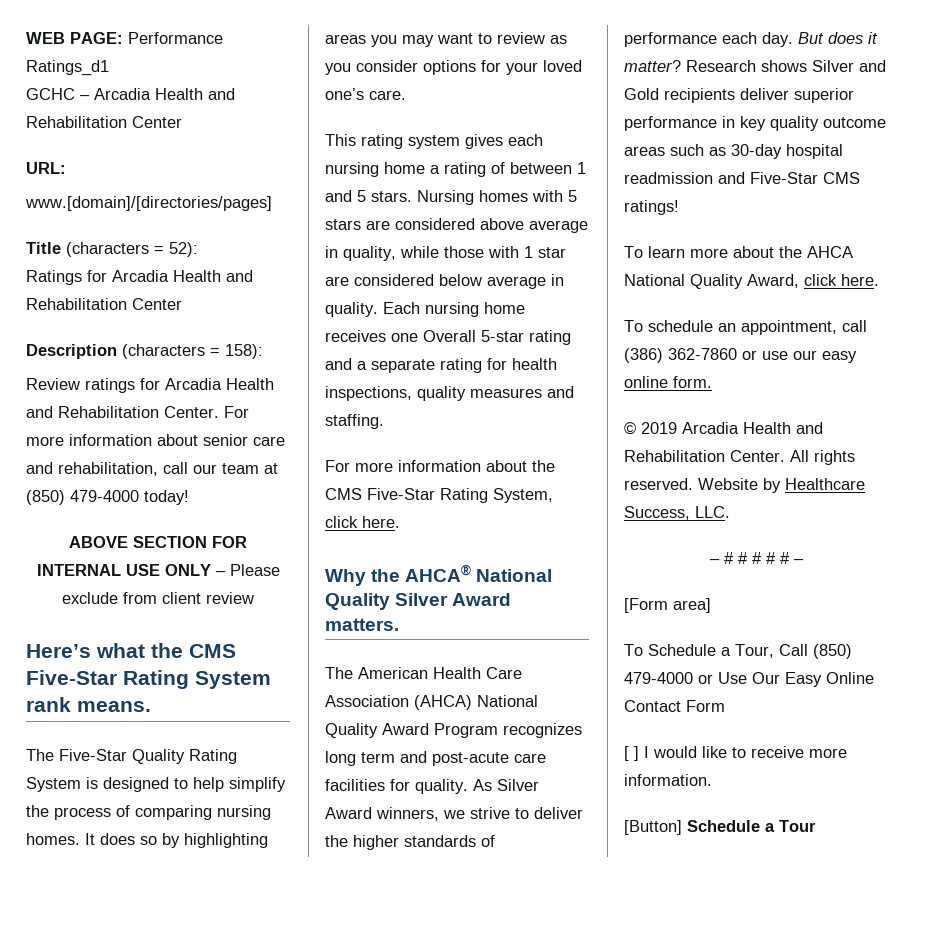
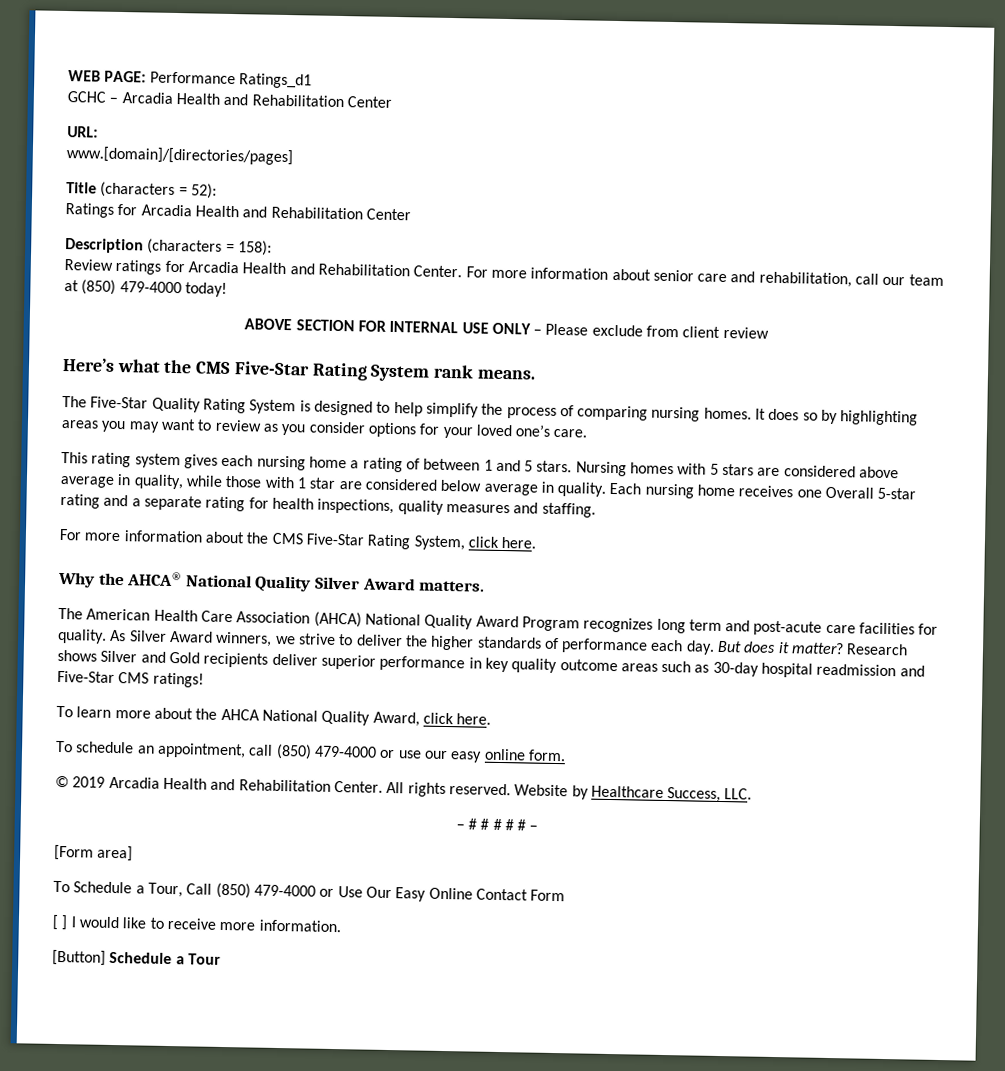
[624,348,737,363] (386) 362-7860 -> [275,743,377,760] (850) 479-4000

